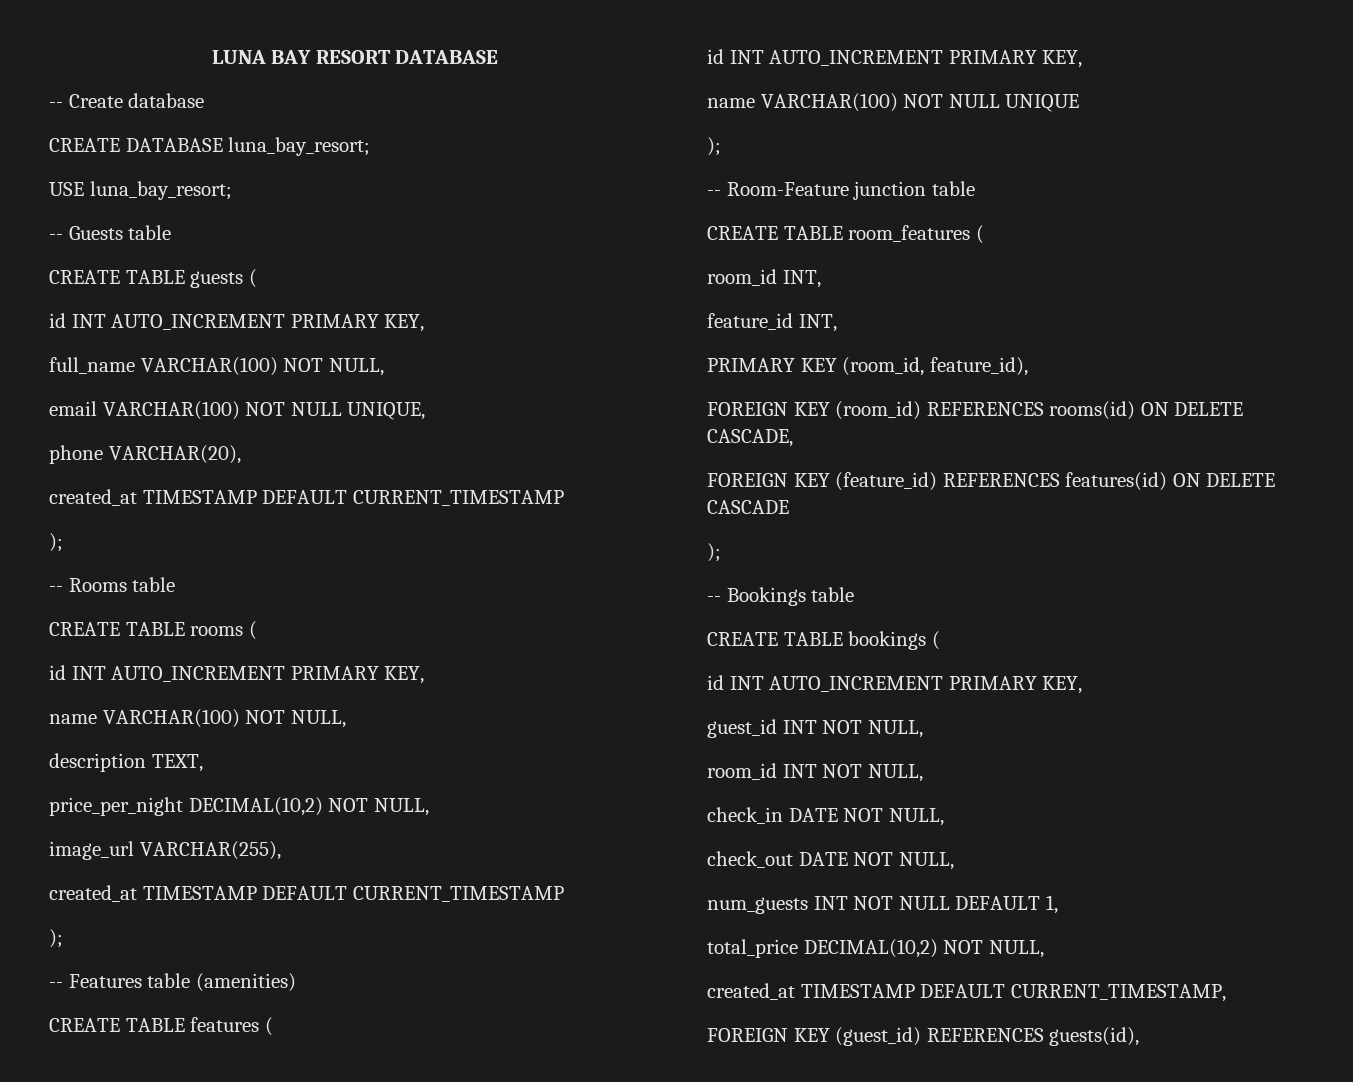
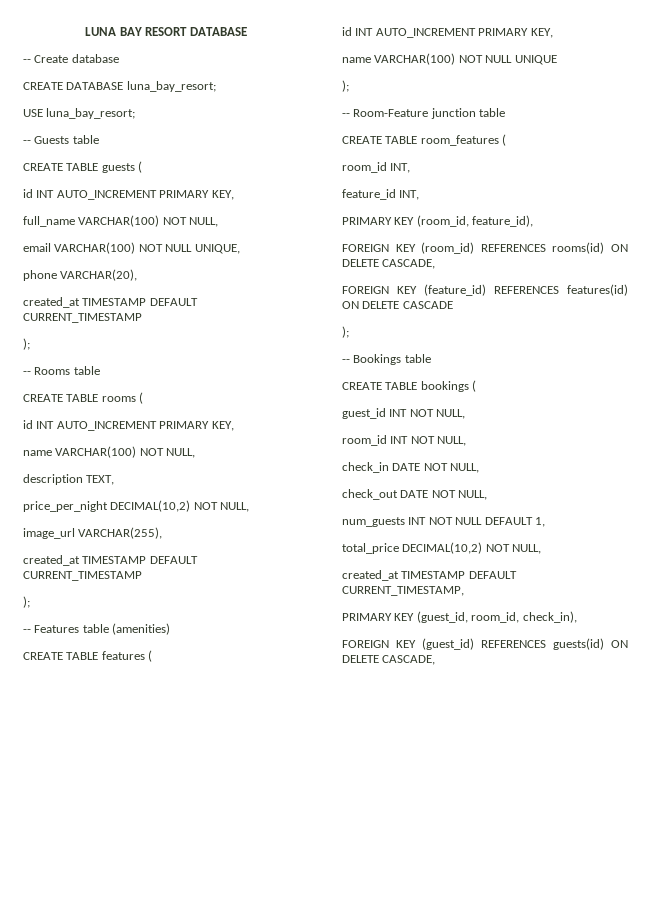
[707,675,1083,694] // id INT AUTO_INCREMENT PRIMARY KEY, -> (477, 386) none
(1226, 993) none -> [342,611,577,623] // PRIMARY KEY (guest_id, room_id, check_in),
[1049,1027,1140,1046] guests(id), -> [553,638,628,650] [342,655,436,665] guests(id) ON DELETE CASCADE,

